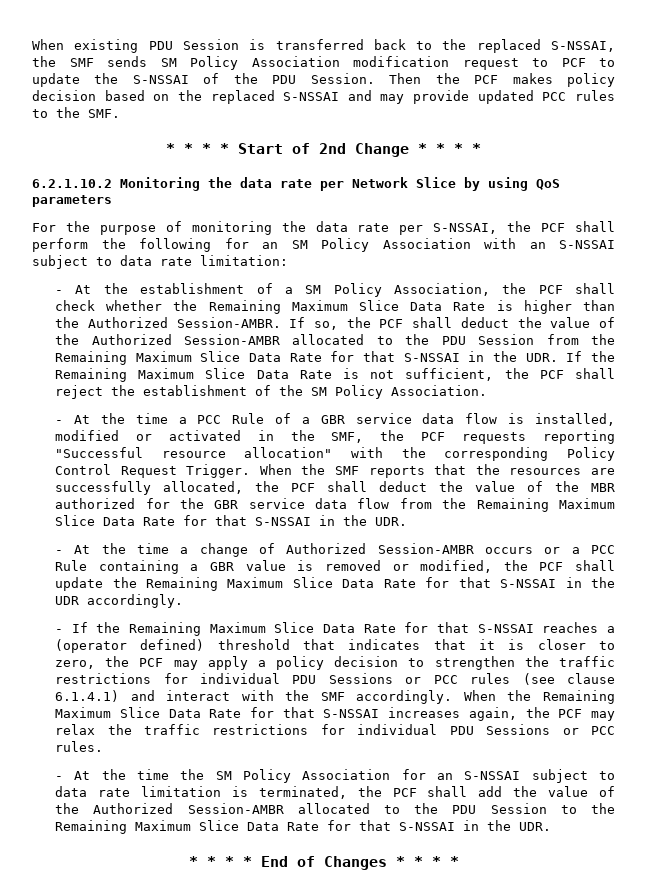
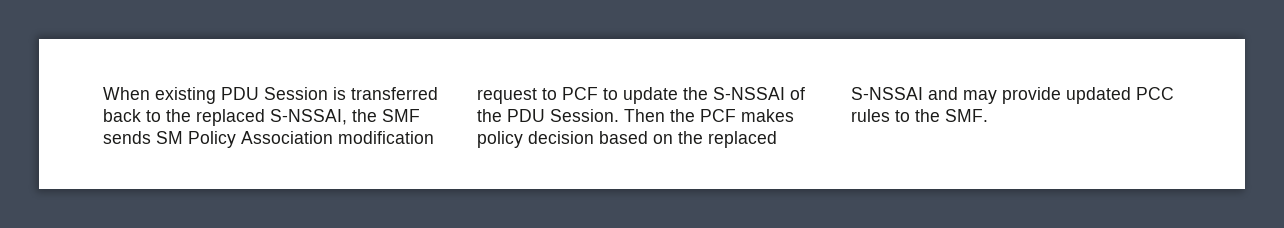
[166,143,481,157] [32,177,560,191] [32,195,112,207] [32,221,616,235] [32,238,615,252] [32,255,288,269] [55,283,615,297] [55,300,615,314] [55,317,615,330] [55,334,615,345] [55,351,615,365] [55,368,615,382] [55,385,488,399] [55,413,615,426] [55,430,615,444] [55,447,615,461] [55,464,616,478] [55,481,615,495] [55,498,615,512] [55,515,408,526] [55,543,616,557] [55,560,615,574] [55,577,615,591] [55,594,184,608] [55,622,615,636] [55,639,615,653] [55,656,615,670] [55,673,615,685] [55,690,615,704] [55,707,615,721] [55,724,615,735] [55,741,104,752] [55,769,615,783] [55,786,616,799] [55,803,615,814] [55,820,552,834] [188,856,459,870] // * * * * Start of 2nd Change * * * * // 6.2.1.10.2 Monitoring the data rate per Network Slice by using QoS parameters // For the purpose of monitoring the data rate per S-NSSAI, the PCF shall perform the following for an SM Policy Association with an S-NSSAI subject to data rate limitation: // - At the establishment of a SM Policy Association, the PCF shall check whether the Remaining Maximum Slice Data Rate is higher than the Authorized Session-AMBR. If so, the PCF shall deduct the value of the Authorized Session-AMBR allocated to the PDU Session from the Remaining Maximum Slice Data Rate for that S-NSSAI in the UDR. If the Remaining Maximum Slice Data Rate is not sufficient, the PCF shall reject the establishment of the SM Policy Association. // - At the time a PCC Rule of a GBR service data flow is installed, modified or activated in the SMF, the PCF requests reporting "Successful resource allocation" with the corresponding Policy Control Request Trigger. When the SMF reports that the resources are successfully allocated, the PCF shall deduct the value of the MBR authorized for the GBR service data flow from the Remaining Maximum Slice Data Rate for that S-NSSAI in the UDR. // - At the time a change of Authorized Session-AMBR occurs or a PCC Rule containing a GBR value is removed or modified, the PCF shall update the Remaining Maximum Slice Data Rate for that S-NSSAI in the UDR accordingly. // - If the Remaining Maximum Slice Data Rate for that S-NSSAI reaches a (operator defined) threshold that indicates that it is closer to zero, the PCF may apply a policy decision to strengthen the traffic restrictions for individual PDU Sessions or PCC rules (see clause 6.1.4.1) and interact with the SMF accordingly. When the Remaining Maximum Slice Data Rate for that S-NSSAI increases again, the PCF may relax the traffic restrictions for individual PDU Sessions or PCC rules. // - At the time the SM Policy Association for an S-NSSAI subject to data rate limitation is terminated, the PCF shall add the value of the Authorized Session-AMBR allocated to the PDU Session to the Remaining Maximum Slice Data Rate for that S-NSSAI in the UDR. // * * * * End of Changes * * * * -> (988, 115) none

